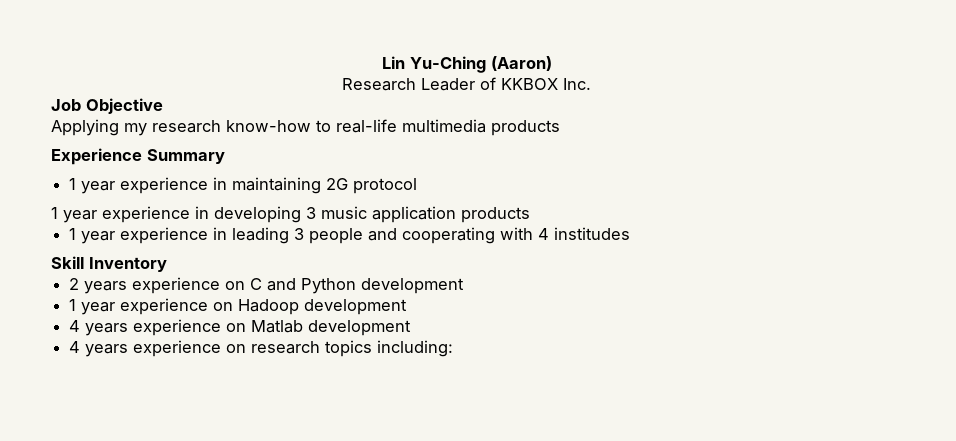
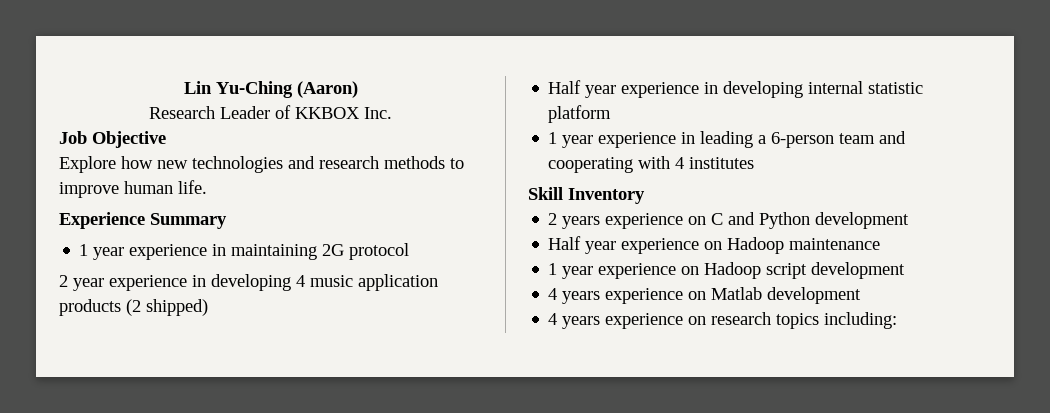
[51,119,560,136] Applying my research know-how to real-life multimedia products -> [59,156,464,173] [59,180,207,198] Explore how new technologies and research methods to improve human life.
[51,206,316,223] 1 year experience in developing 3 -> [59,274,305,291] 2 year experience in developing 4
(530, 215) none -> [126,299,208,316] [548,80,924,98] [548,105,612,123] (2 shipped) // Half year experience in developing internal statistic platform
[294,228,364,244] 3 people -> [758,132,876,148] a 6-person team
[554,227,631,240] institudes -> [689,157,755,169] institutes
(465, 286) none -> [548,236,881,254] // Half year experience on Hadoop maintenance
(300, 307) none -> [766,263,808,279] script

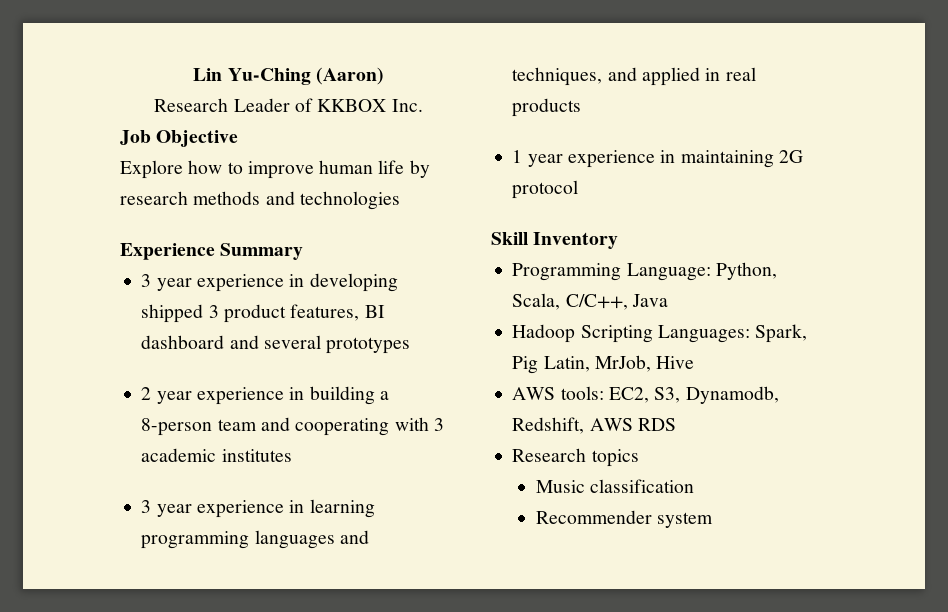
[157,156,464,173] [59,180,207,198] [59,212,227,229] new technologies and research methods to improve human life. // Experience Summary -> [227,160,430,179] [120,191,400,210] [120,243,304,260] [141,273,398,292] [141,304,385,323] [141,335,411,354] [141,386,389,405] [141,417,444,436] [141,448,292,462] [141,499,375,518] [141,530,369,549] [512,67,756,86] [512,98,582,117] to improve human life by research methods and technologies // Experience Summary // 3 year experience in developing shipped 3 product features, BI dashboard and several prototypes // 2 year experience in building a 8-person team and cooperating with 3 academic institutes // 3 year experience in learning programming languages and techniques, and applied in real products
[59,274,438,291] [59,299,208,316] [548,80,924,98] [548,105,612,123] [548,131,907,148] [548,156,755,173] [528,187,645,204] [548,212,910,229] [548,236,881,254] [548,262,906,279] [548,287,862,304] [548,312,898,329] 2 year experience in developing 4 music application products (2 shipped) // Half year experience in developing internal statistic platform // 1 year experience in leading a 6-person team and cooperating with 4 institutes // Skill Inventory // 2 years experience on C and Python development // Half year experience on Hadoop maintenance // 1 year experience on Hadoop script development // 4 years experience on Matlab development // 4 years experience on research topics including: -> [491,232,619,249] [512,262,777,281] [512,293,668,310] [512,324,808,343] [512,355,695,374] [512,386,779,404] [512,417,676,434] [512,448,639,467] [536,479,695,493] [536,510,714,528] Skill Inventory // Programming Language: Python, Scala, C/C++, Java // Hadoop Scripting Languages: Spark, Pig Latin, MrJob, Hive // AWS tools: EC2, S3, Dynamodb, Redshift, AWS RDS // Research topics // Music classification // Recommender system

